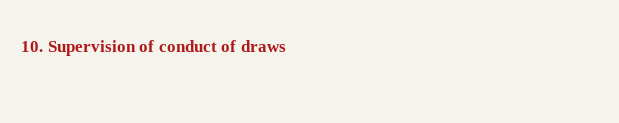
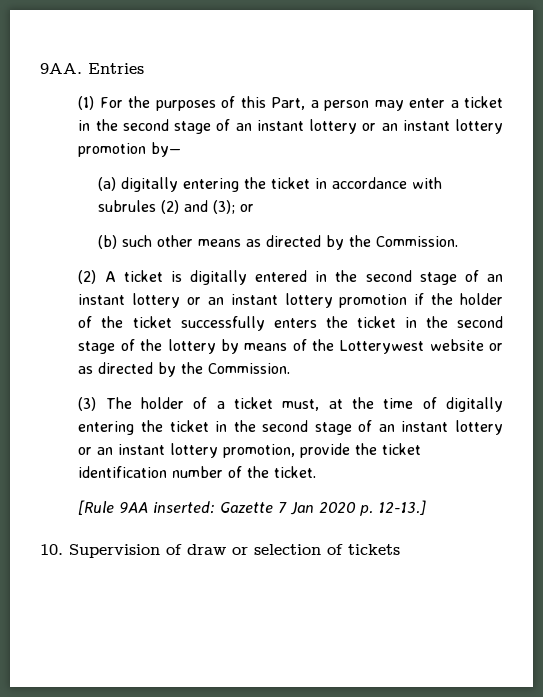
[21,40,286,56] 10. Supervision of conduct of draws -> [40,63,144,74] [78,96,504,111] [78,119,503,134] [78,142,182,157] [97,177,442,192] [97,200,254,214] [97,235,458,250] [78,270,503,285] [78,293,503,308] [78,316,504,331] [78,339,504,354] [78,362,291,377] [78,397,504,412] [78,420,503,435] [78,443,422,458] [78,466,317,478] [78,500,427,516] [40,544,400,558] 9AA. Entries // (1) For the purposes of this Part, a person may enter a ticket in the second stage of an instant lottery or an instant lottery promotion by— // (a) digitally entering the ticket in accordance with subrules (2) and (3); or // (b) such other means as directed by the Commission. // (2) A ticket is digitally entered in the second stage of an instant lottery or an instant lottery promotion if the holder of the ticket successfully enters the ticket in the second stage of the lottery by means of the Lotterywest website or as directed by the Commission. // (3) The holder of a ticket must, at the time of digitally entering the ticket in the second stage of an instant lottery or an instant lottery promotion, provide the ticket identification number of the ticket. // [Rule 9AA inserted: Gazette 7 Jan 2020 p. 12-13.] // 10. Supervision of draw or selection of tickets

